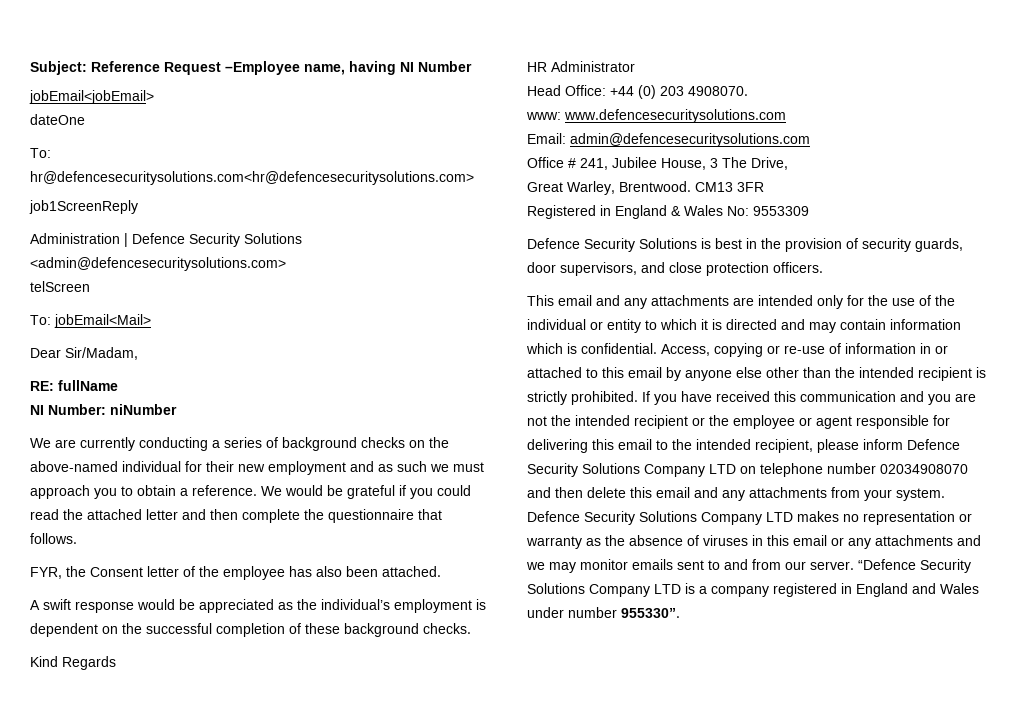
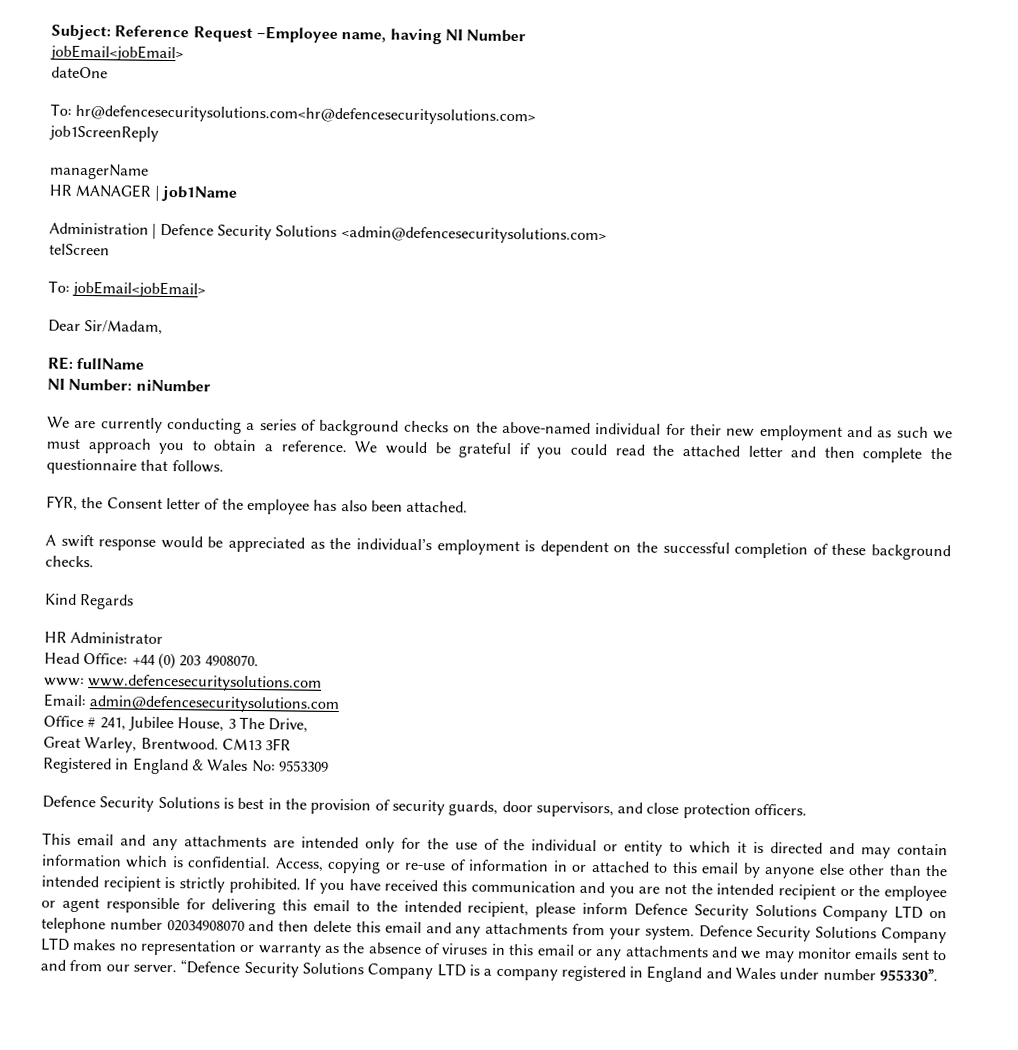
(138, 207) none -> [50,163,149,180] [49,183,237,202] // managerName // HR MANAGER | job1Name
[54,314,151,328] jobEmail<Mail> -> [72,280,207,298] jobEmail<jobEmail>

